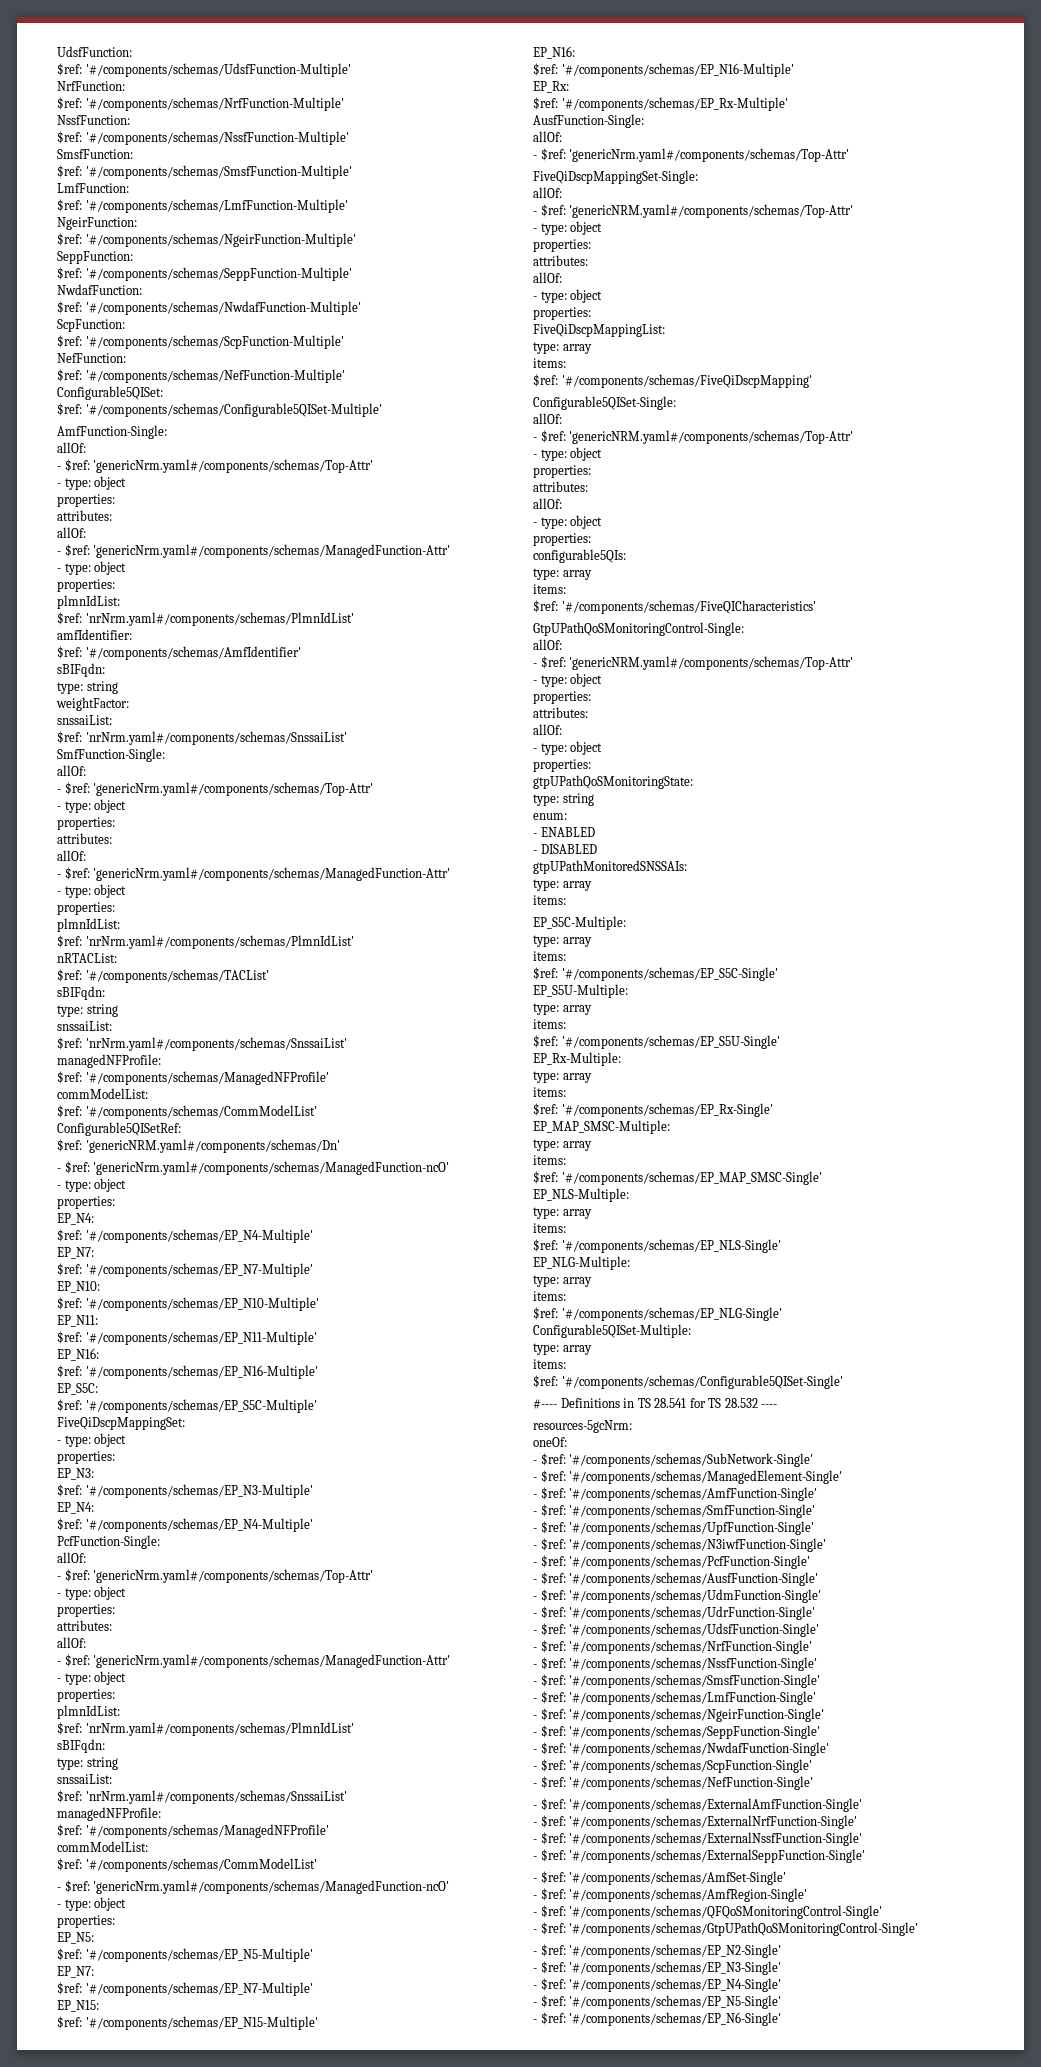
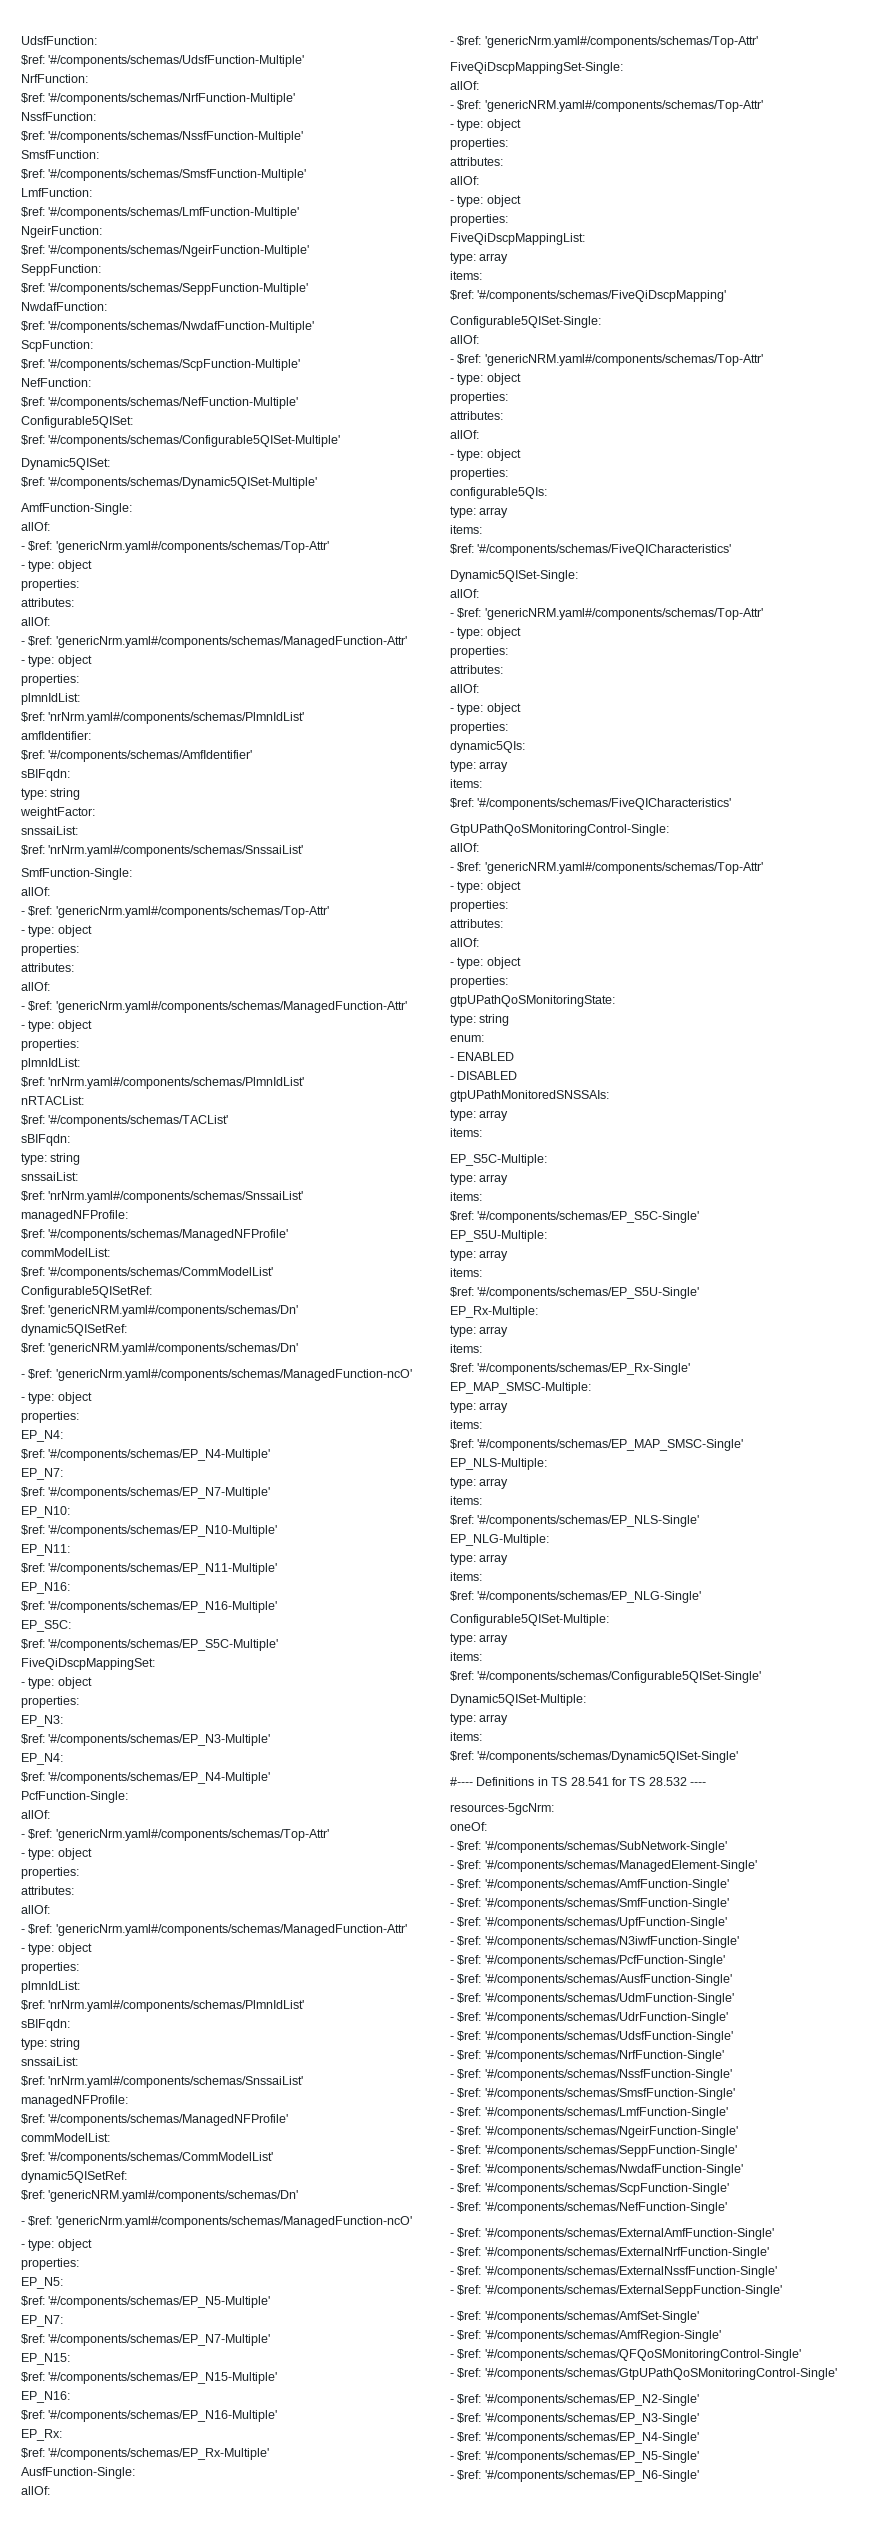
(382, 410) none -> [21,458,110,470] [21,477,318,489] // Dynamic5QISet: // $ref: '#/components/schemas/Dynamic5QISet-Multiple'
(340, 1146) none -> [21,1324,127,1336] [21,1343,299,1355] // dynamic5QISetRef: // $ref: 'genericNRM.yaml#/components/schemas/Dn'
(317, 1865) none -> [21,2171,127,2183] [21,2190,299,2202] // dynamic5QISetRef: // $ref: 'genericNRM.yaml#/components/schemas/Dn'
(816, 607) none -> [450,570,578,582] [450,589,479,598] [450,608,763,620] [450,627,521,639] [450,646,508,658] [450,665,503,674] [450,684,479,693] [450,703,521,715] [450,722,508,734] [450,741,525,753] [450,760,509,772] [450,779,482,788] [450,798,732,810] // Dynamic5QISet-Single: // allOf: // - $ref: 'genericNRM.yaml#/components/schemas/Top-Attr' // - type: object // properties: // attributes: // allOf: // - type: object // properties: // dynamic5QIs: // type: array // items: // $ref: '#/components/schemas/FiveQICharacteristics'
(843, 1382) none -> [450,1694,586,1706] [450,1713,509,1725] [450,1732,482,1741] [450,1751,739,1763] // Dynamic5QISet-Multiple: // type: array // items: // $ref: '#/components/schemas/Dynamic5QISet-Single'

